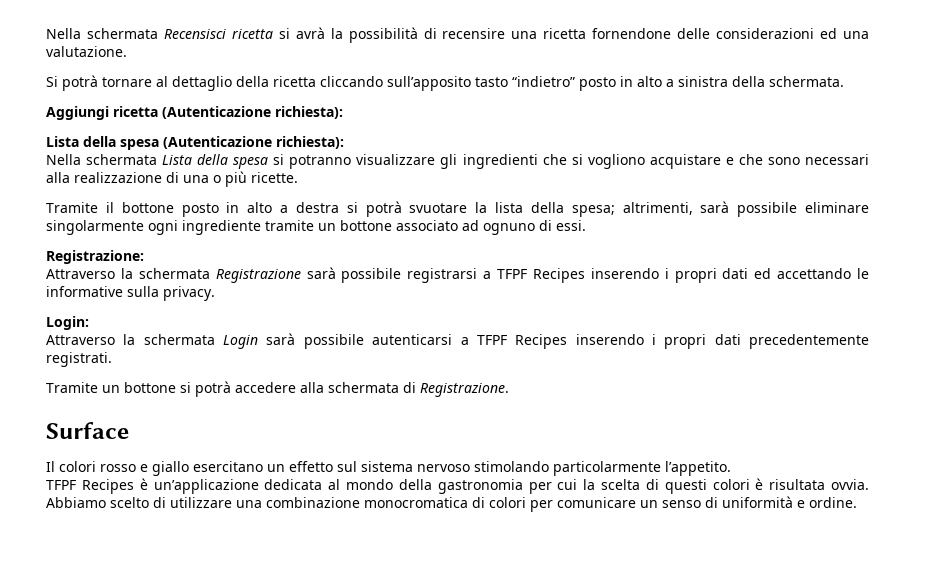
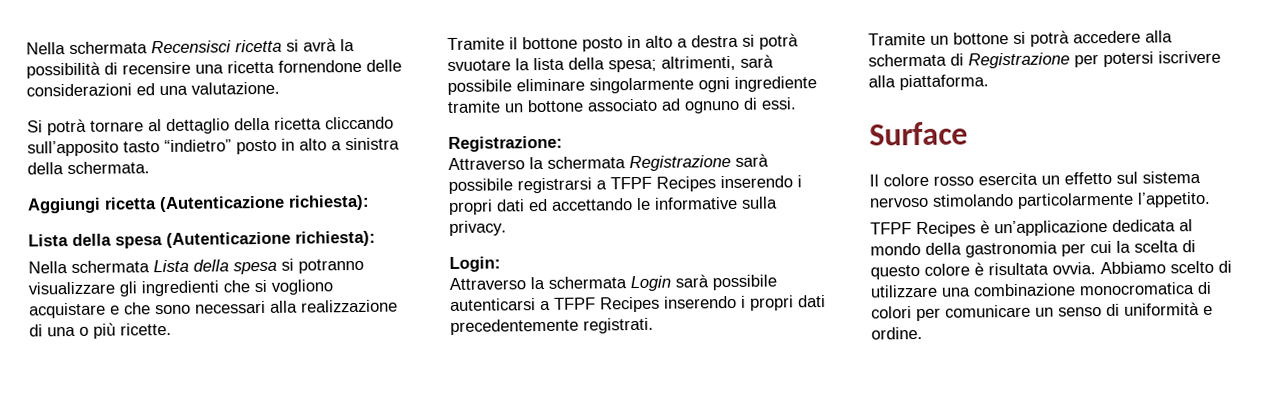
[420,383,509,397] [46,422,129,439] [46,461,263,476] Registrazione. // Surface // Il colori rosso e giallo esercitano -> [968,50,1221,69] [868,74,989,91] [869,121,968,146] [869,172,1038,187] Registrazione per potersi iscrivere alla piattaforma. // Surface // Il colore rosso esercita
[664,479,750,494] questi colori -> [870,263,970,280] questo colore

